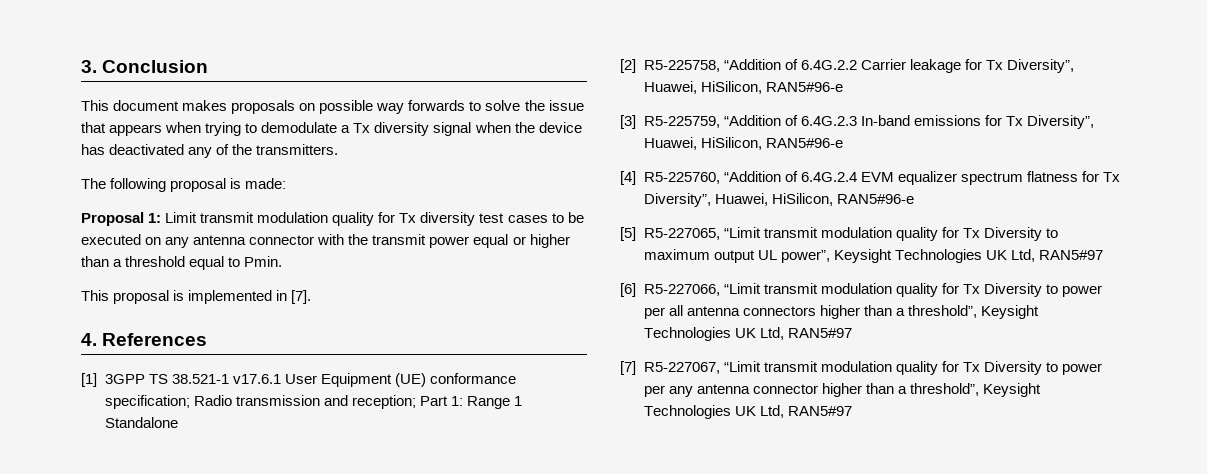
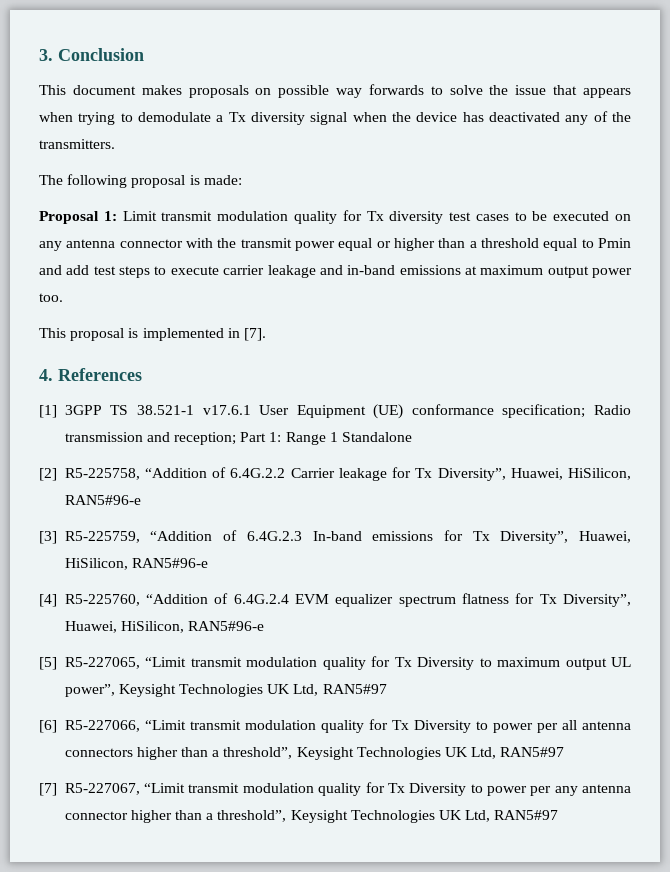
[244,256,283,267] Pmin. -> [598,238,631,248] [39,265,632,278] [39,293,63,302] Pmin and add test steps to execute carrier leakage and in-band emissions at maximum output power too.

